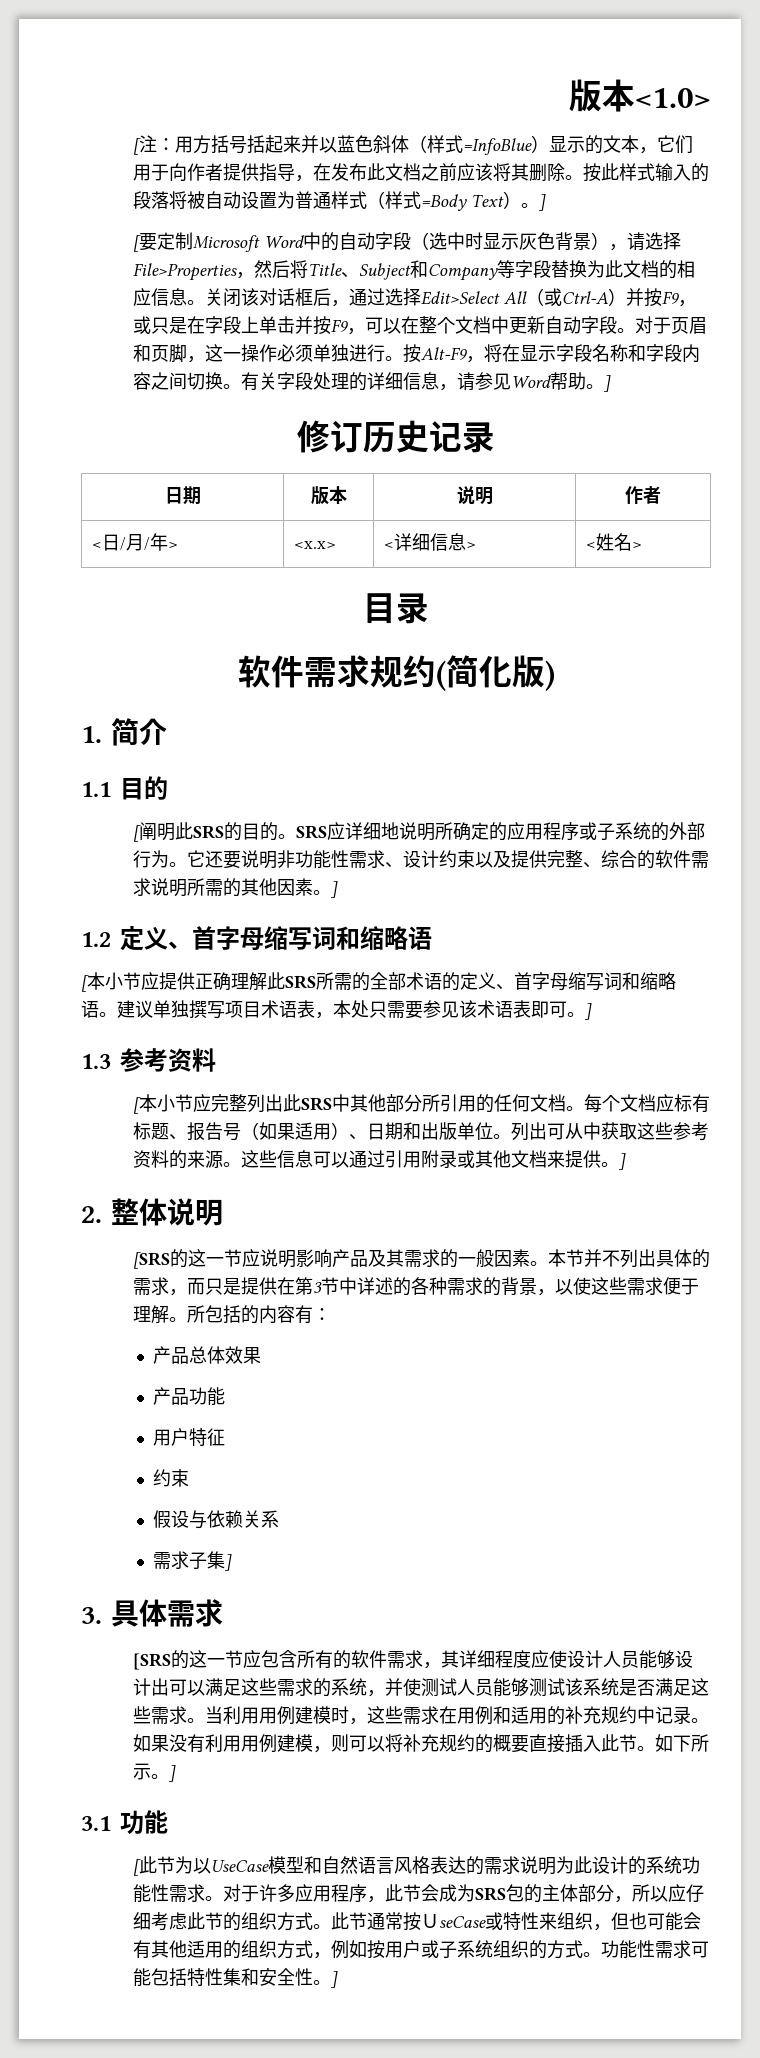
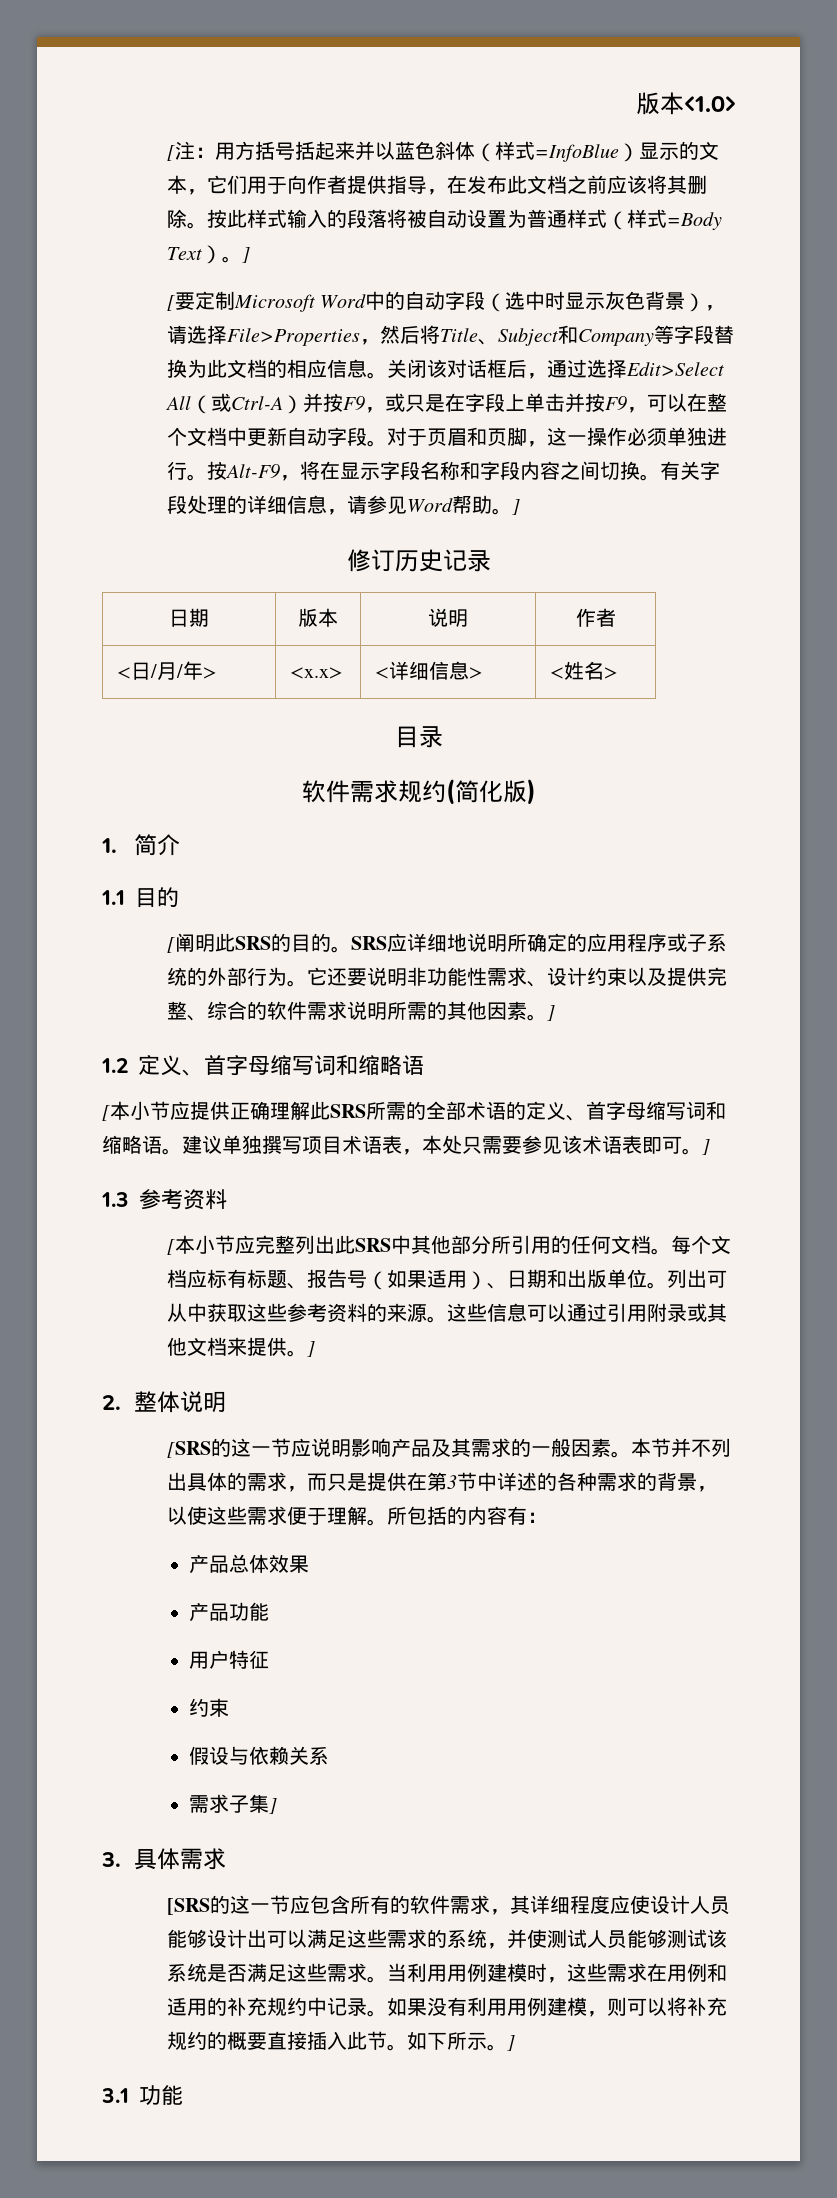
[133,1856,701,1876] [133,1884,705,1903] [133,1912,702,1931] [133,1940,710,1959] [133,1968,339,1988] // [此节为以UseCase模型和自然语言风格表达的需求说明为此设计的系统功能性需求。对于许多应用程序，此节会成为SRS包的主体部分，所以应仔细考虑此节的组织方式。此节通常按ＵseCase或特性来组织，但也可能会有其他适用的组织方式，例如按用户或子系统组织的方式。功能性需求可能包括特性集和安全性。] -> (183, 2095) none

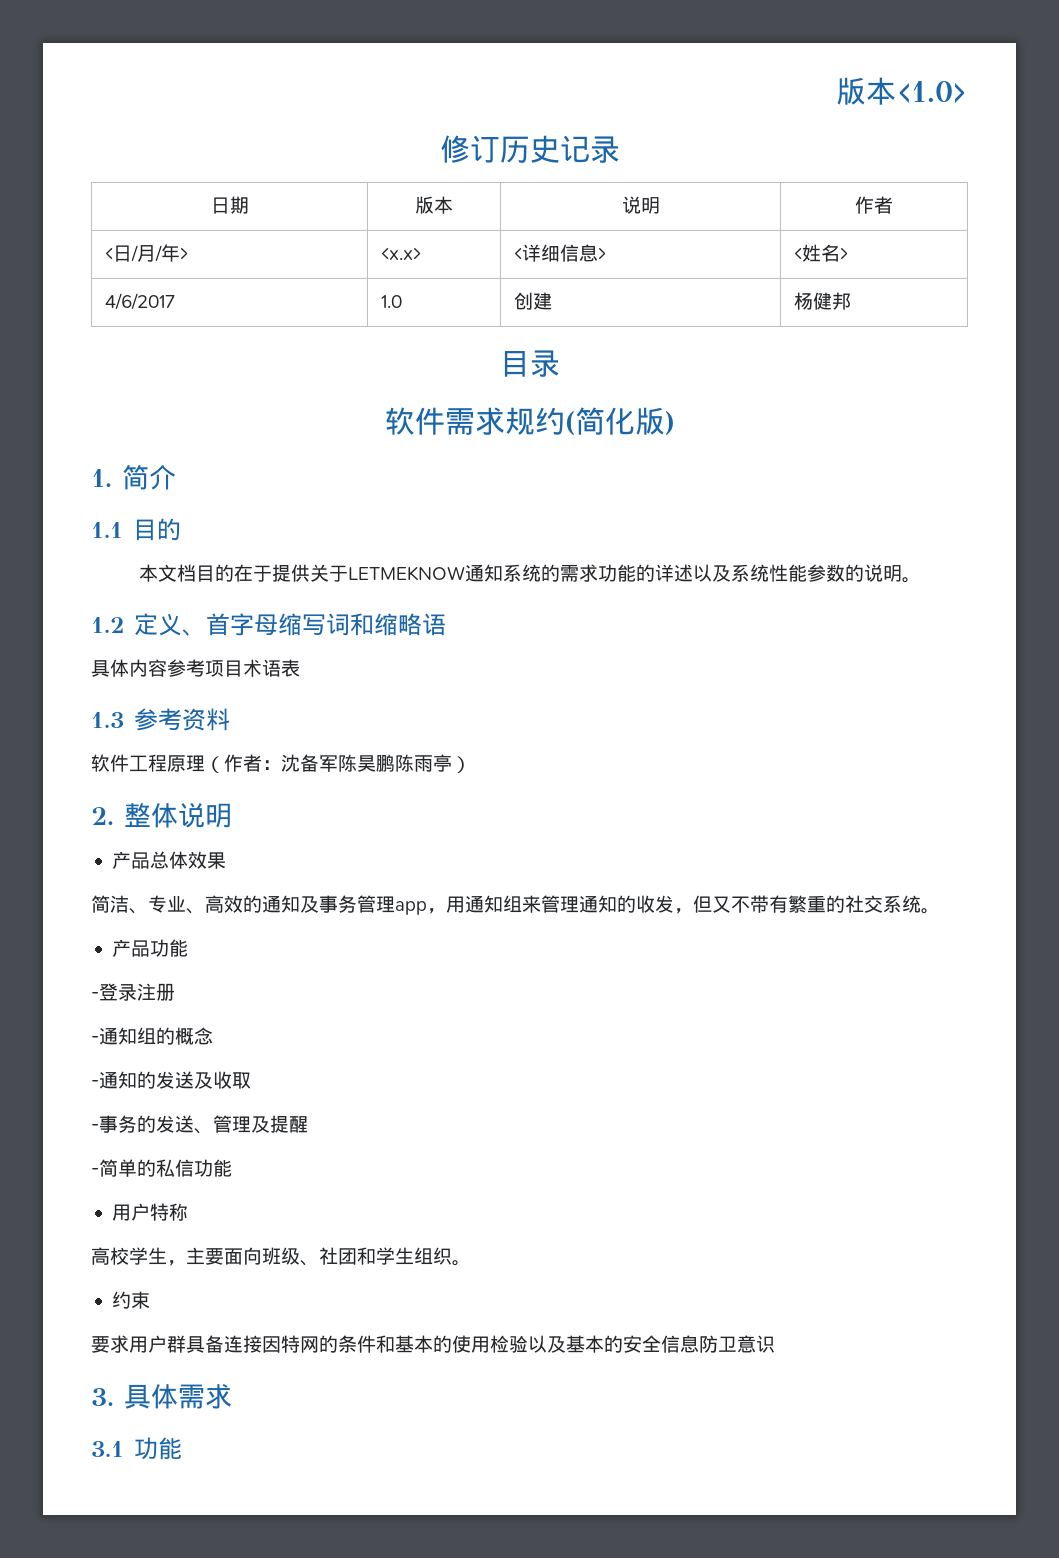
[166,141,719,162] [166,175,707,195] [166,209,722,231] [166,245,250,264] [166,291,726,312] [166,325,734,347] [166,359,724,379] [164,393,727,414] [166,427,727,447] [166,461,720,481] [166,495,520,515] // [注：用方括号括起来并以蓝色斜体（样式=InfoBlue）显示的文本，它们用于向作者提供指导，在发布此文档之前应该将其删除。按此样式输入的段落将被自动设置为普通样式（样式=Body Text）。] // [要定制Microsoft Word中的自动字段（选中时显示灰色背景），请选择File>Properties，然后将Title、Subject和Company等字段替换为此文档的相应信息。关闭该对话框后，通过选择Edit>Select All（或Ctrl-A）并按F9，或只是在字段上单击并按F9，可以在整个文档中更新自动字段。对于页眉和页脚，这一操作必须单独进行。按Alt-F9，将在显示字段名称和字段内容之间切换。有关字段处理的详细信息，请参见Word帮助。] -> (968, 92) none
(619, 673) none -> [104,293,175,310] [380,295,402,308] [513,292,552,310] [793,292,851,310] // 4/6/2017 | 1.0 | 创建 | 杨健邦
[166,933,727,953] [166,967,727,987] [166,1001,555,1021] [阐明此SRS的目的。SRS应详细地说明所确定的应用程序或子系统的外部行为。它还要说明非功能性需求、设计约束以及提供完整、综合的软件需求说明所需的其他因素。] -> [139,564,922,583] 本文档目的在于提供关于LETMEKNOW通知系统的需求功能的详述以及系统性能参数的说明。
[102,1101,726,1121] [102,1135,710,1155] [101,1189,227,1210] [166,1235,731,1255] [166,1269,727,1290] [166,1303,727,1323] [166,1337,315,1357] [102,1391,227,1413] [166,1438,731,1458] [166,1472,717,1492] [166,1506,547,1526] [188,1554,309,1573] [188,1602,269,1621] [188,1650,269,1669] [188,1698,229,1717] [188,1746,329,1765] [188,1794,277,1814] [101,1848,227,1870] [166,1895,730,1915] [166,1929,727,1949] [166,1963,727,1983] [166,1997,727,2017] [166,2031,515,2051] [本小节应提供正确理解此SRS所需的全部术语的定义、首字母缩写词和缩略语。建议单独撰写项目术语表，本处只需要参见该术语表即可。] // 1.3参考资料 // [本小节应完整列出此SRS中其他部分所引用的任何文档。每个文档应标有标题、报告号（如果适用）、日期和出版单位。列出可从中获取这些参考资料的来源。这些信息可以通过引用附录或其他文档来提供。] // 2.整体说明 // [SRS的这一节应说明影响产品及其需求的一般因素。本节并不列出具体的需求，而只是提供在第3节中详述的各种需求的背景，以使这些需求便于理解。所包括的内容有： // 产品总体效果 // 产品功能 // 用户特征 // 约束 // 假设与依赖关系 // 需求子集] // 3.具体需求 // [SRS的这一节应包含所有的软件需求，其详细程度应使设计人员能够设计出可以满足这些需求的系统，并使测试人员能够测试该系统是否满足这些需求。当利用用例建模时，这些需求在用例和适用的补充规约中记录。如果没有利用用例建模，则可以将补充规约的概要直接插入此节。如下所示。] -> [91,659,300,677] [91,708,230,731] [91,754,471,773] [91,802,232,828] [111,851,226,869] [91,895,940,915] [111,939,188,957] [91,983,175,1001] [91,1027,213,1045] [91,1071,251,1089] [91,1115,308,1134] [91,1159,232,1177] [111,1203,188,1221] [91,1247,471,1266] [111,1291,150,1309] [91,1335,775,1353] [91,1383,232,1409] 具体内容参考项目术语表 // 1.3参考资料 // 软件工程原理（作者：沈备军陈昊鹏陈雨亭） // 2.整体说明 // 产品总体效果 // 简洁、专业、高效的通知及事务管理app，用通知组来管理通知的收发，但又不带有繁重的社交系统。 // 产品功能 // -登录注册 // -通知组的概念 // -通知的发送及收取 // -事务的发送、管理及提醒 // -简单的私信功能 // 用户特称 // 高校学生，主要面向班级、社团和学生组织。 // 约束 // 要求用户群具备连接因特网的条件和基本的使用检验以及基本的安全信息防卫意识 // 3.具体需求

